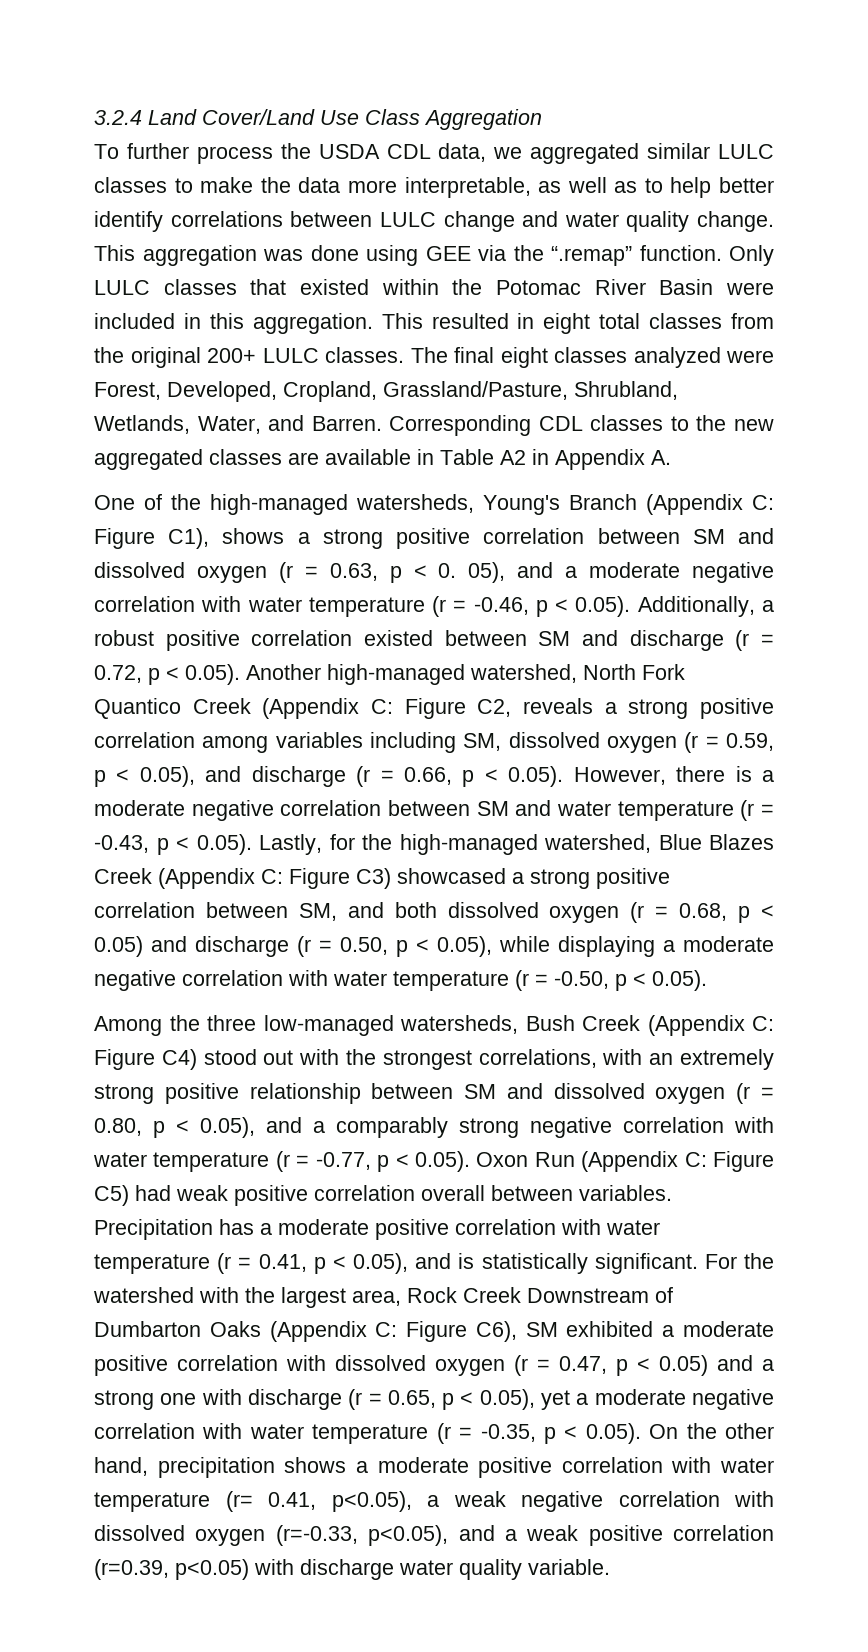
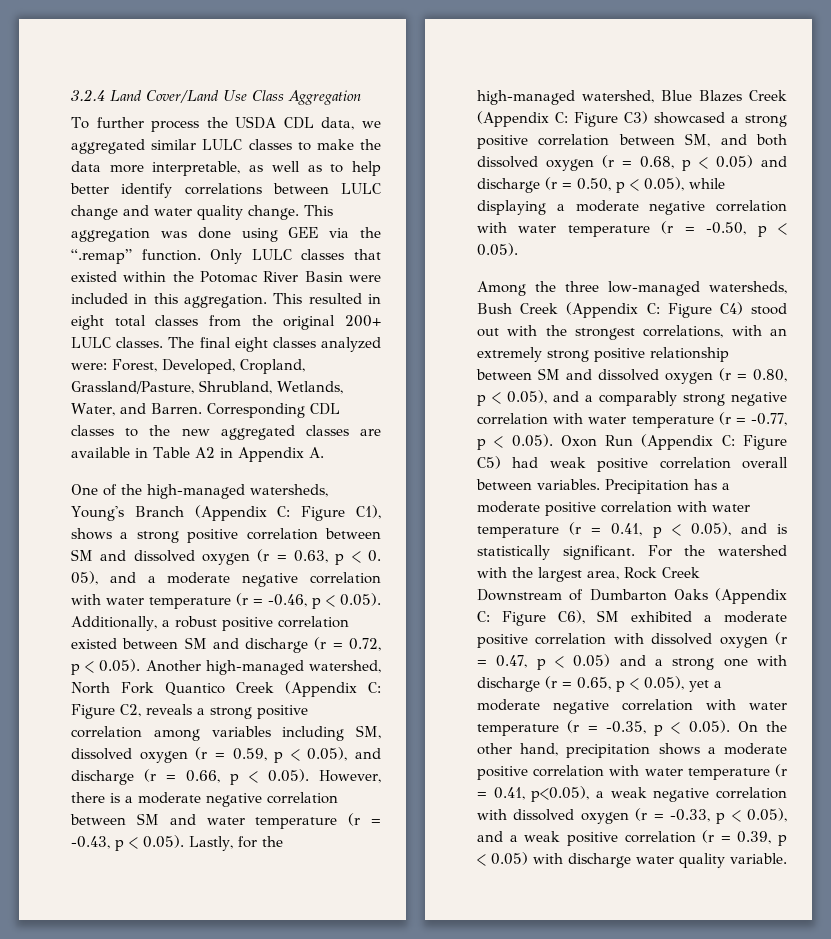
[726,350,774,363] were -> [71,363,107,370] were:
[225,1491,253,1512] (r= -> [775,764,787,777] [477,792,487,798] (r =
[275,1525,449,1546] (r=-0.33, p<0.05), -> [635,808,787,824] (r = -0.33, p < 0.05),
[94,1559,249,1580] (r=0.39, p<0.05) -> [702,830,787,846] [477,852,528,866] (r = 0.39, p < 0.05)

